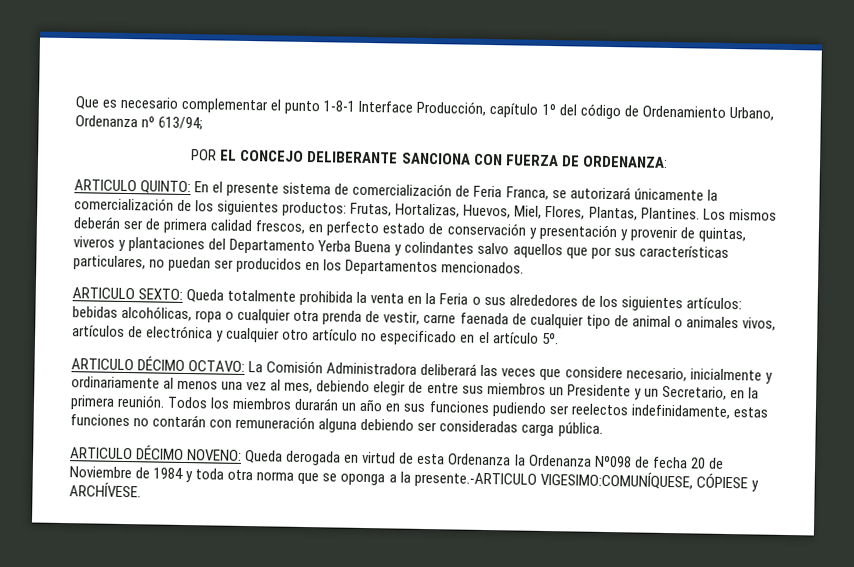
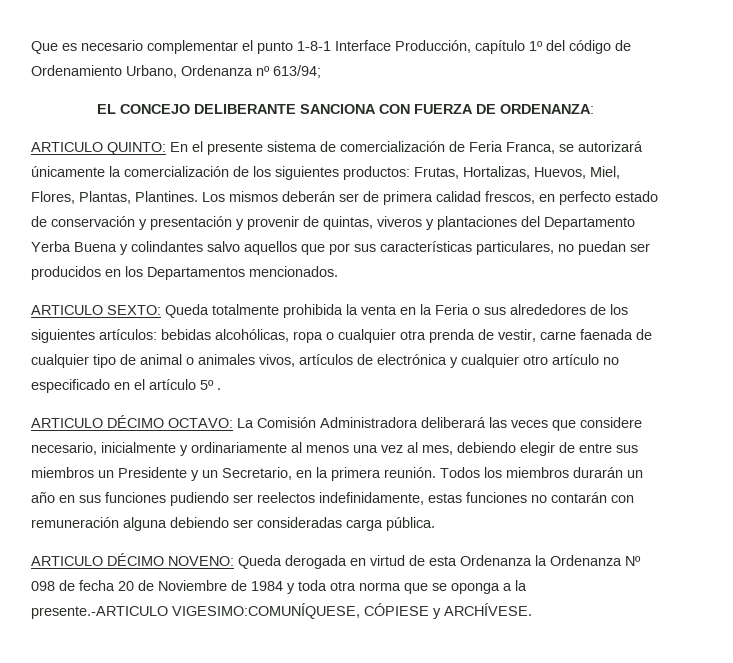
[191,149,218,161] POR -> (321, 71) none
[541,332,559,345] 5º. -> [200,380,221,390] 5º .
[593,455,632,468] Nº098 -> [625,556,641,566] [31,581,55,591] Nº 098

